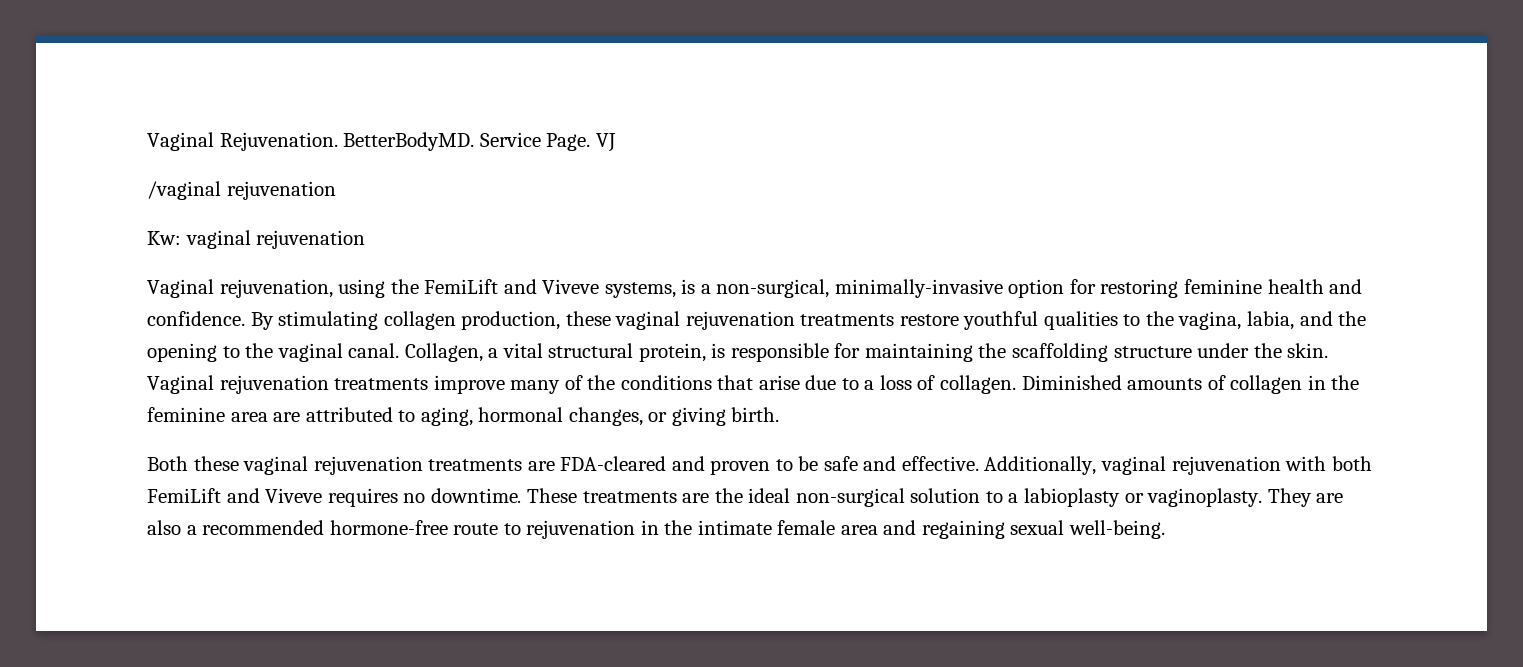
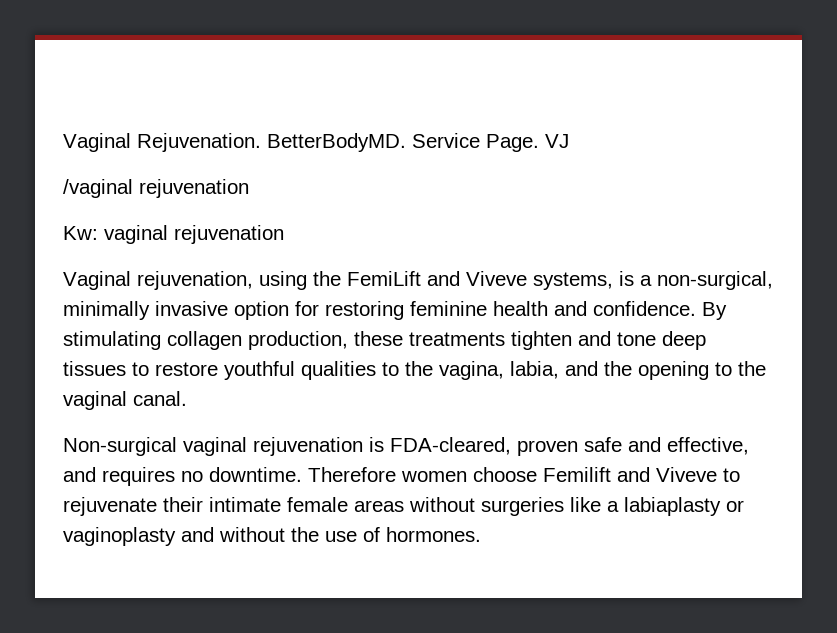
[834,279,1003,298] minimally-invasive -> [63,301,228,320] minimally invasive
[615,311,895,330] vaginal rejuvenation treatments -> [409,331,706,350] [63,361,149,376] treatments tighten and tone deep tissues to
[404,343,1329,362] [147,375,1360,394] [147,407,780,426] [147,456,1372,475] [147,488,1344,507] [147,520,1166,539] Collagen, a vital structural protein, is responsible for maintaining the scaffolding structure under the skin. Vaginal rejuvenation treatments improve many of the conditions that arise due to a loss of collagen. Diminished amounts of collagen in the feminine area are attributed to aging, hormonal changes, or giving birth. // Both these vaginal rejuvenation treatments are FDA-cleared and proven to be safe and effective. Additionally, vaginal rejuvenation with both FemiLift and Viveve requires no downtime. These treatments are the ideal non-surgical solution to a labioplasty or vaginoplasty. They are also a recommended hormone-free route to rejuvenation in the intimate female area and regaining sexual well-being. -> [63,437,749,456] [63,467,740,486] [63,497,744,516] [63,527,481,546] // Non-surgical vaginal rejuvenation is FDA-cleared, proven safe and effective, and requires no downtime. Therefore women choose Femilift and Viveve to rejuvenate their intimate female areas without surgeries like a labiaplasty or vaginoplasty and without the use of hormones.

